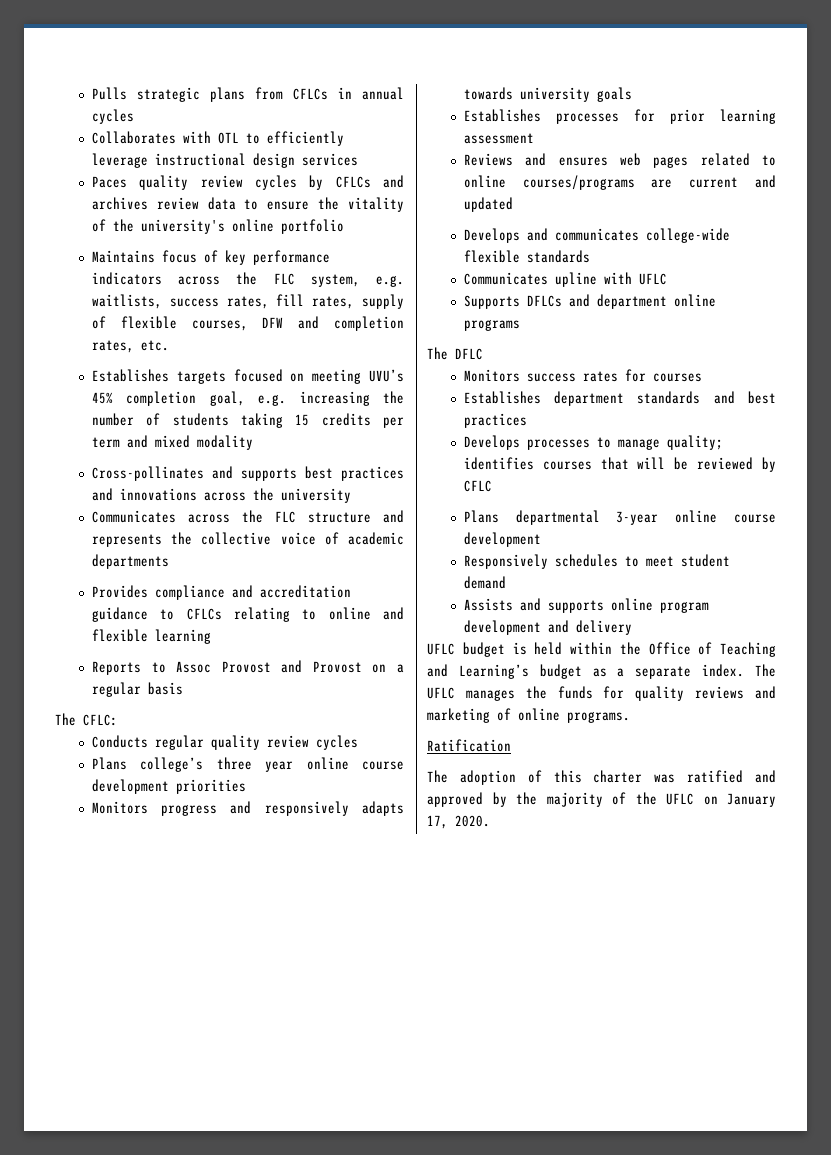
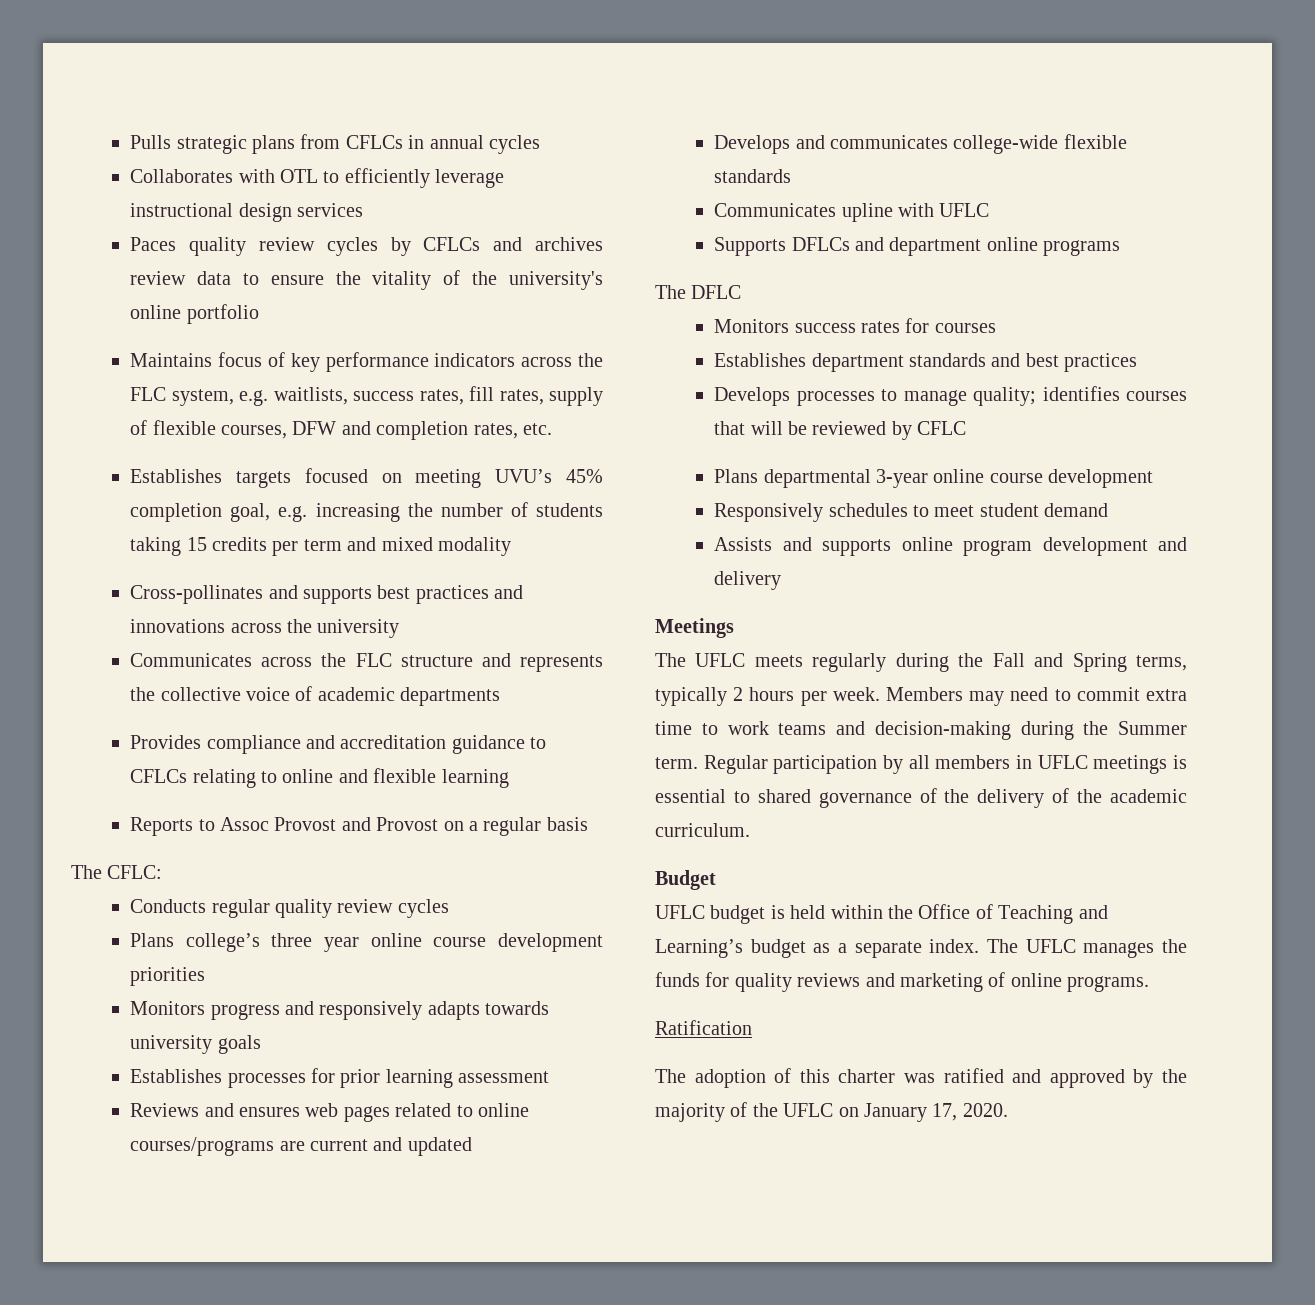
(632, 627) none -> [655,618,734,638] [655,653,1187,672] [655,687,1187,706] [655,721,1187,740] [655,755,1187,774] [655,788,1187,808] [655,823,750,837] [655,870,716,890] // Meetings // The UFLC meets regularly during the Fall and Spring terms, typically 2 hours per week. Members may need to commit extra time to work teams and decision-making during the Summer term. Regular participation by all members in UFLC meetings is essential to shared governance of the delivery of the academic curriculum. // Budget

